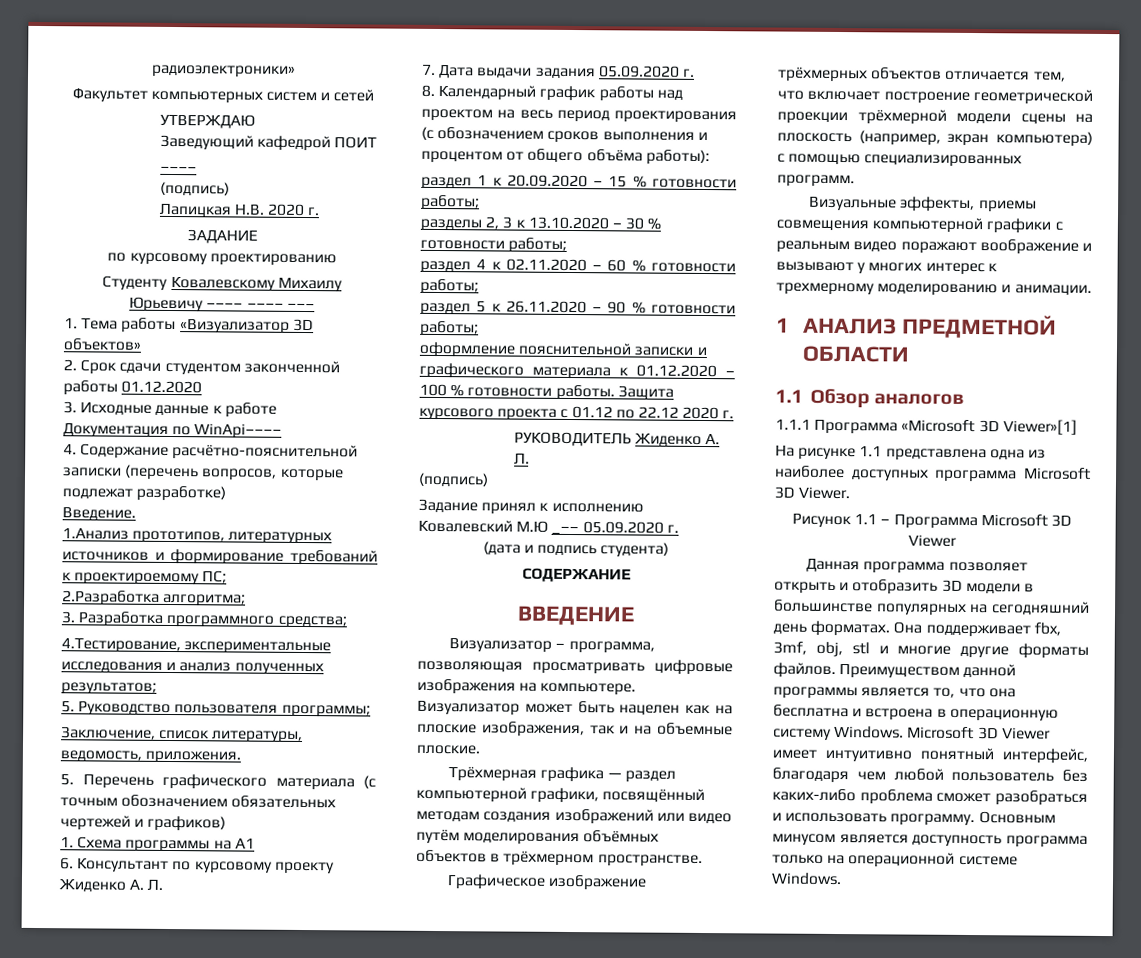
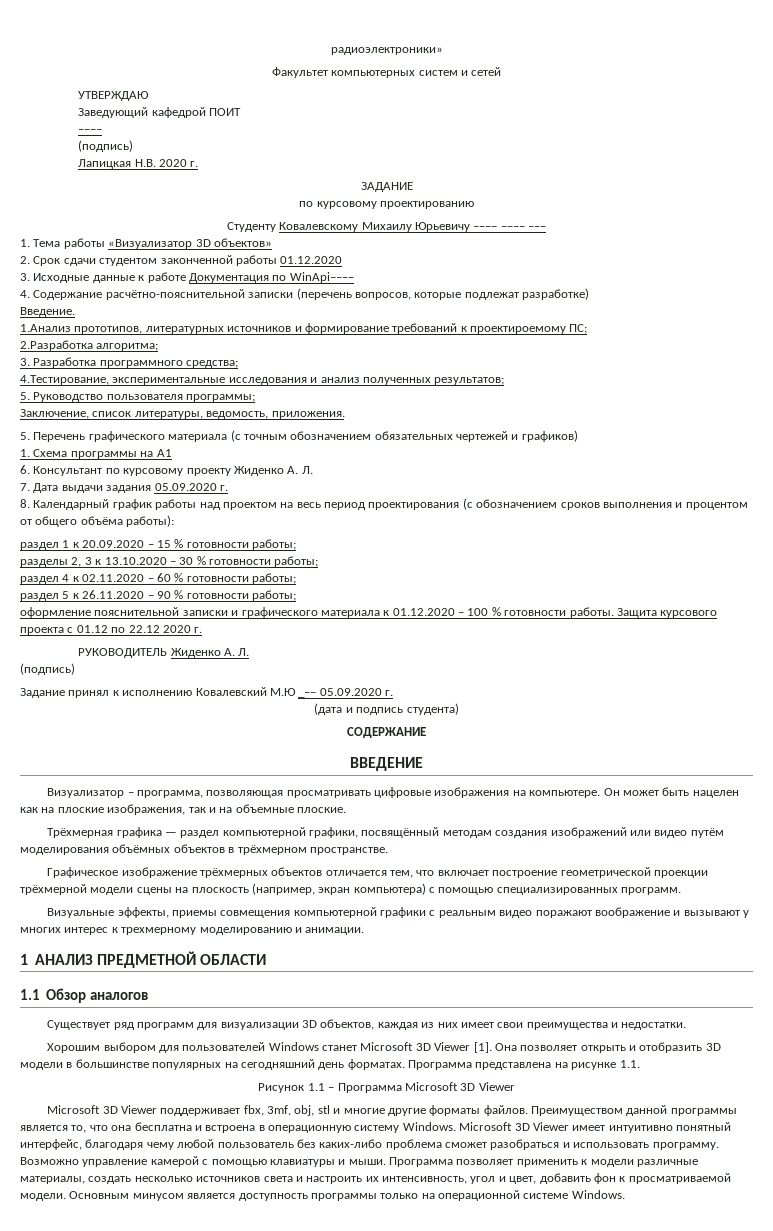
[417,699,520,716] Визуализатор -> [603,788,620,796] Он
[775,418,1077,435] [775,444,1046,462] [775,465,1091,483] [774,486,851,500] [792,512,1072,530] [908,534,957,547] [806,557,946,574] 1.1.1 Программа «Microsoft 3D Viewer»[1] // На рисунке 1.1 представлена одна из наиболее доступных программа Microsoft 3D Viewer. // Рисунок 1.1 – Программа Microsoft 3D Viewer // Данная программа -> [47,1019,687,1030] [47,1042,517,1053] Существует ряд программ для визуализации 3D объектов, каждая из них имеет свои преимущества и недостатки. // Хорошим выбором для пользователей Windows станет Microsoft 3D Viewer [1]. Она
[893,621,923,634] Она -> [408,1060,640,1070] [258,1082,515,1093] [47,1105,157,1114] Программа представлена на рисунке 1.1. // Рисунок 1.1 – Программа Microsoft 3D Viewer // Microsoft 3D Viewer
[856,771,886,781] чем -> [146,1142,174,1150] чему
(976, 820) none -> [20,1156,698,1167] [20,1173,731,1184] [20,1193,66,1201] Возможно управление камерой с помощью клавиатуры и мыши. Программа позволяет применить к модели различные материалы, создать несколько источников света и настроить их интенсивность, угол и цвет, добавить фон к просматриваемой модели.
[1006,835,1088,848] программа -> [310,1193,377,1201] программы

